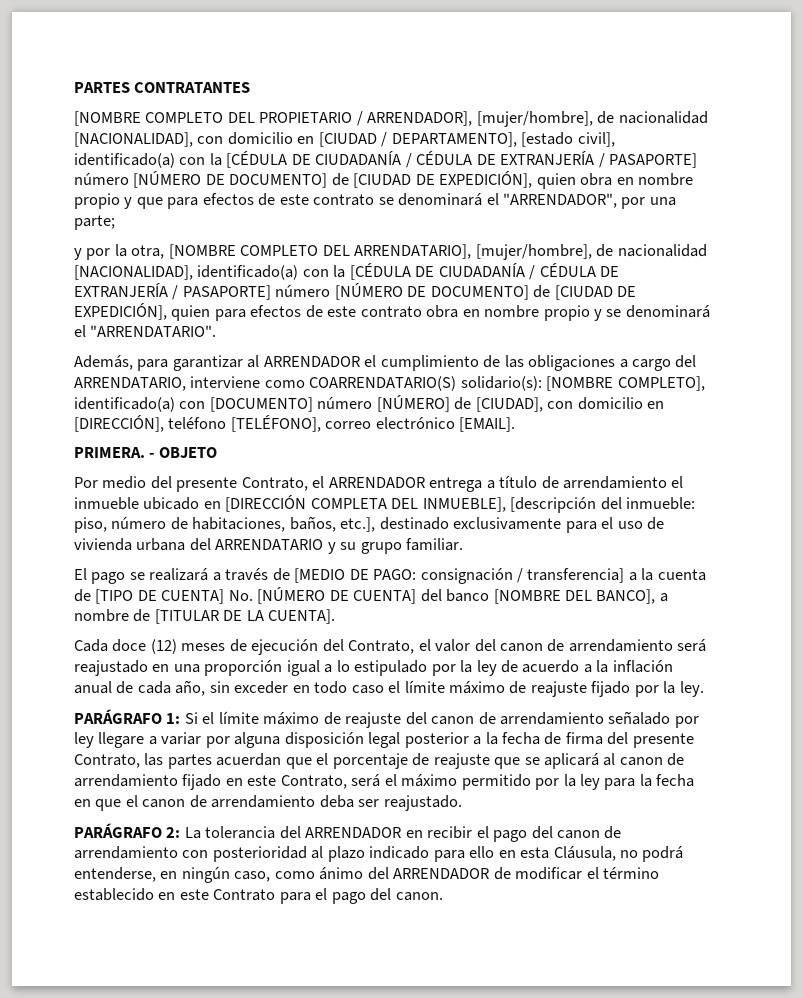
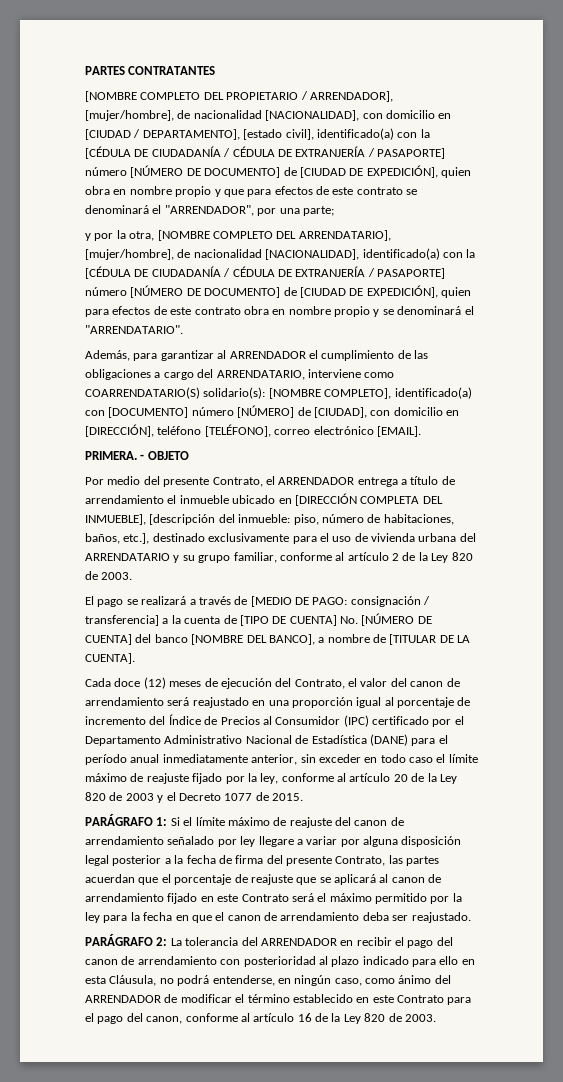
[406,538,464,551] familiar. -> [233,552,473,563] [85,571,133,580] familiar, conforme al artículo 2 de la Ley 820 de 2003.
[324,660,673,676] [74,680,206,696] a lo estipulado por la ley de acuerdo a la inflación anual de cada año, -> [384,697,471,708] [85,714,464,727] [85,734,448,746] [85,754,298,765] al porcentaje de incremento del Índice de Precios al Consumidor (IPC) certificado por el Departamento Administrativo Nacional de Estadística (DANE) para el período anual inmediatamente anterior,
[679,681,704,697] ley. -> [260,773,457,784] [85,792,303,803] ley, conforme al artículo 20 de la Ley 820 de 2003 y el Decreto 1077 de 2015.
[280,775,347,789] Contrato, -> [241,894,289,902] Contrato
[395,892,443,901] canon. -> [146,1013,436,1024] canon, conforme al artículo 16 de la Ley 820 de 2003.

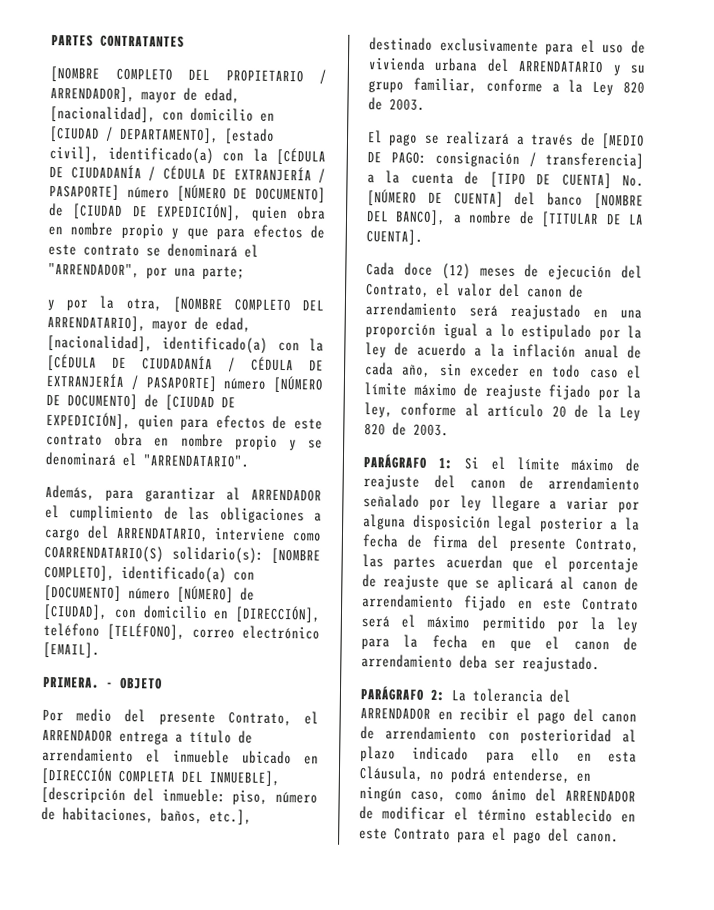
[85,110,360,121] [mujer/hombre], de nacionalidad [NACIONALIDAD], -> [141,87,240,104] [50,106,156,123] mayor de edad, [nacionalidad],
[85,249,360,260] [mujer/hombre], de nacionalidad [NACIONALIDAD], -> [152,316,251,333] [47,335,153,352] mayor de edad, [nacionalidad],
[335,552,416,561] al artículo 2 de -> [551,83,560,93] a
[384,697,471,708] [85,714,464,727] [85,734,448,746] [85,754,298,765] al porcentaje de incremento del Índice de Precios al Consumidor (IPC) certificado por el Departamento Administrativo Nacional de Estadística (DANE) para el período anual inmediatamente anterior, -> [485,323,642,341] [365,342,642,359] [365,362,432,378] a lo estipulado por la ley de acuerdo a la inflación anual de cada año,
[125,792,303,803] 2003 y el Decreto 1077 de 2015. -> [413,423,449,437] 2003.
[146,1013,436,1024] canon, conforme al artículo 16 de la Ley 820 de 2003. -> [576,832,619,843] canon.

